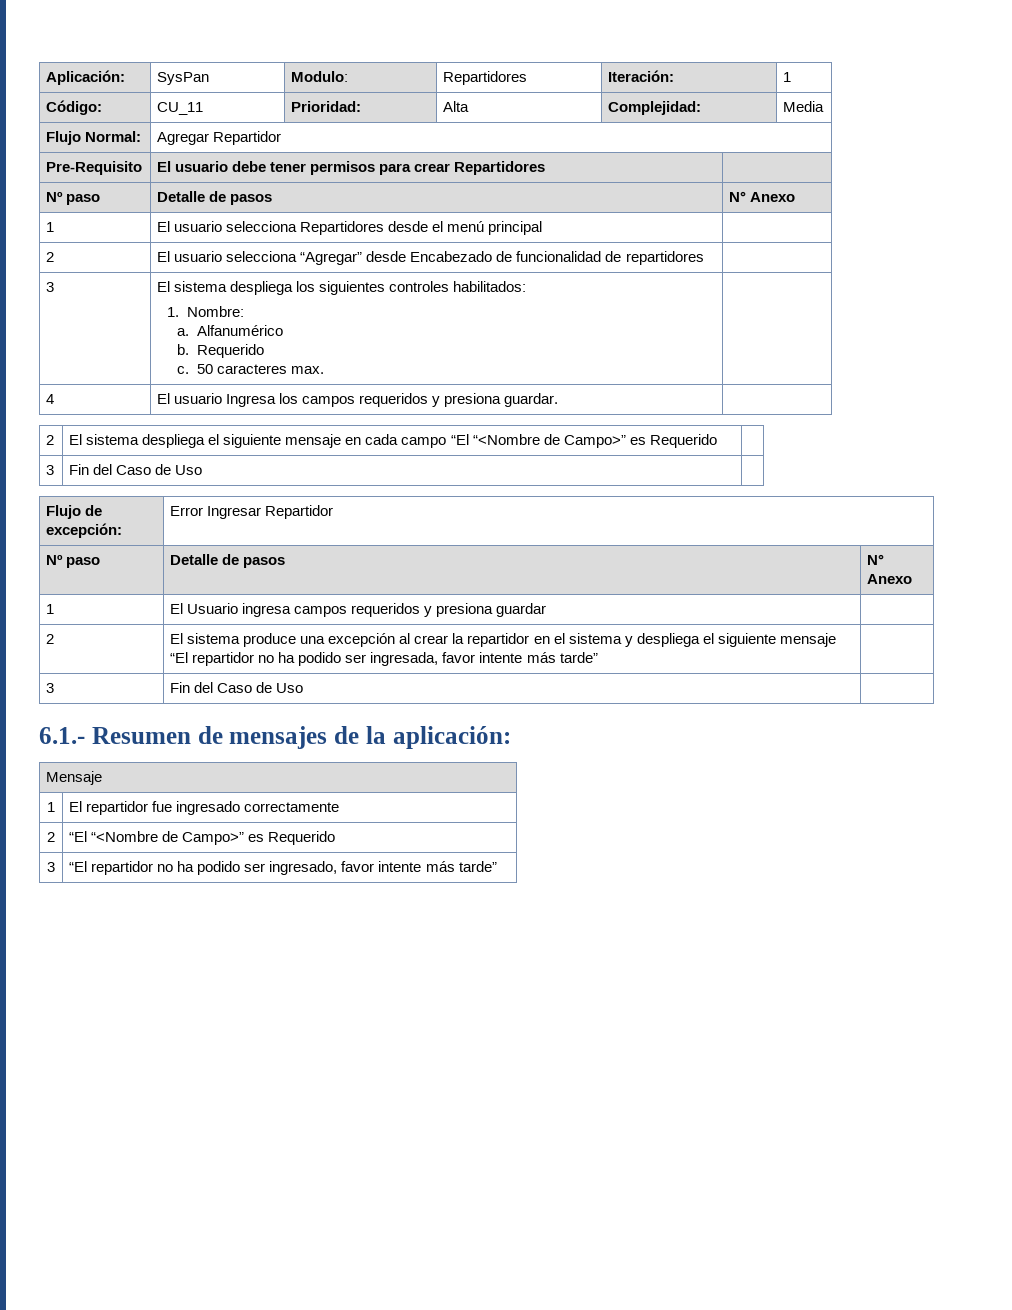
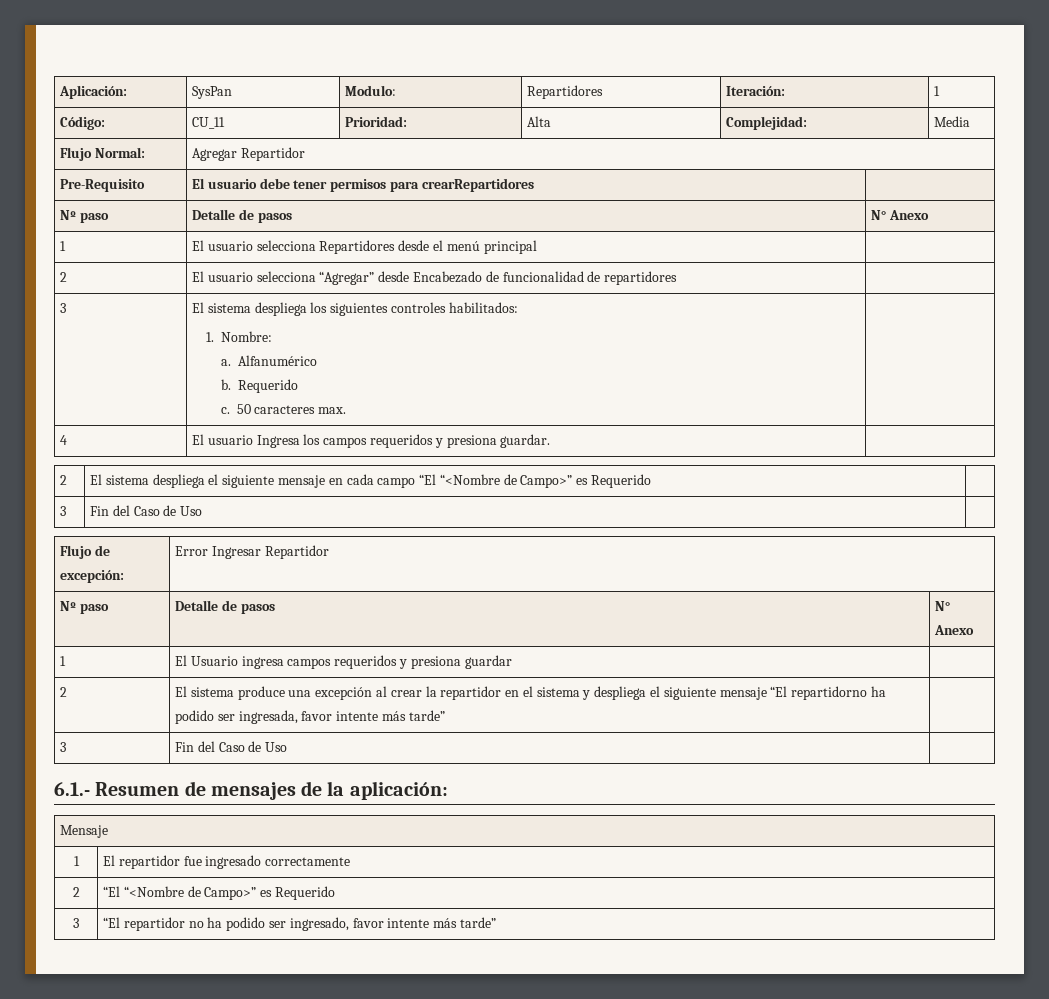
[414,161,546,175] crear Repartidores -> [421,178,534,192] crearRepartidores
[192,652,275,666] repartidor no -> [791,686,868,700] repartidorno

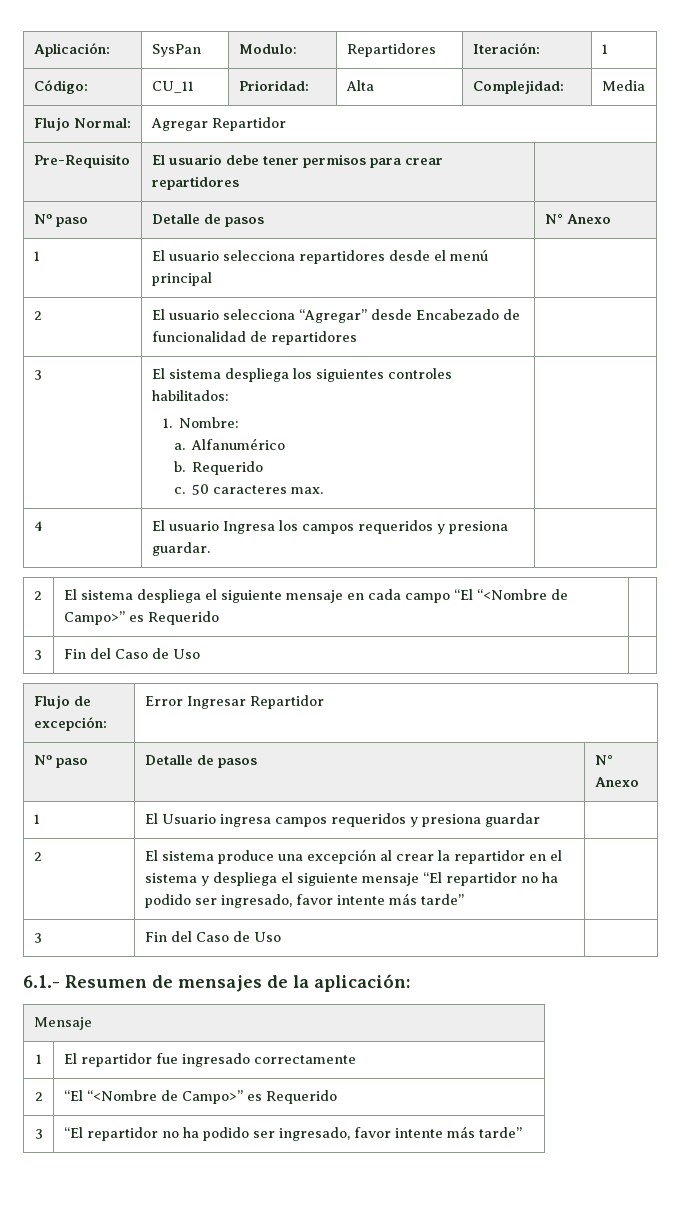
[421,178,534,192] crearRepartidores -> [404,158,443,165] [151,176,239,190] crear repartidores
[319,240,396,254] Repartidores -> [298,250,385,264] repartidores
[791,686,886,700] [175,710,298,724] repartidorno ha podido ser ingresada, -> [445,872,558,886] [144,894,292,908] repartidor no ha podido ser ingresado,

